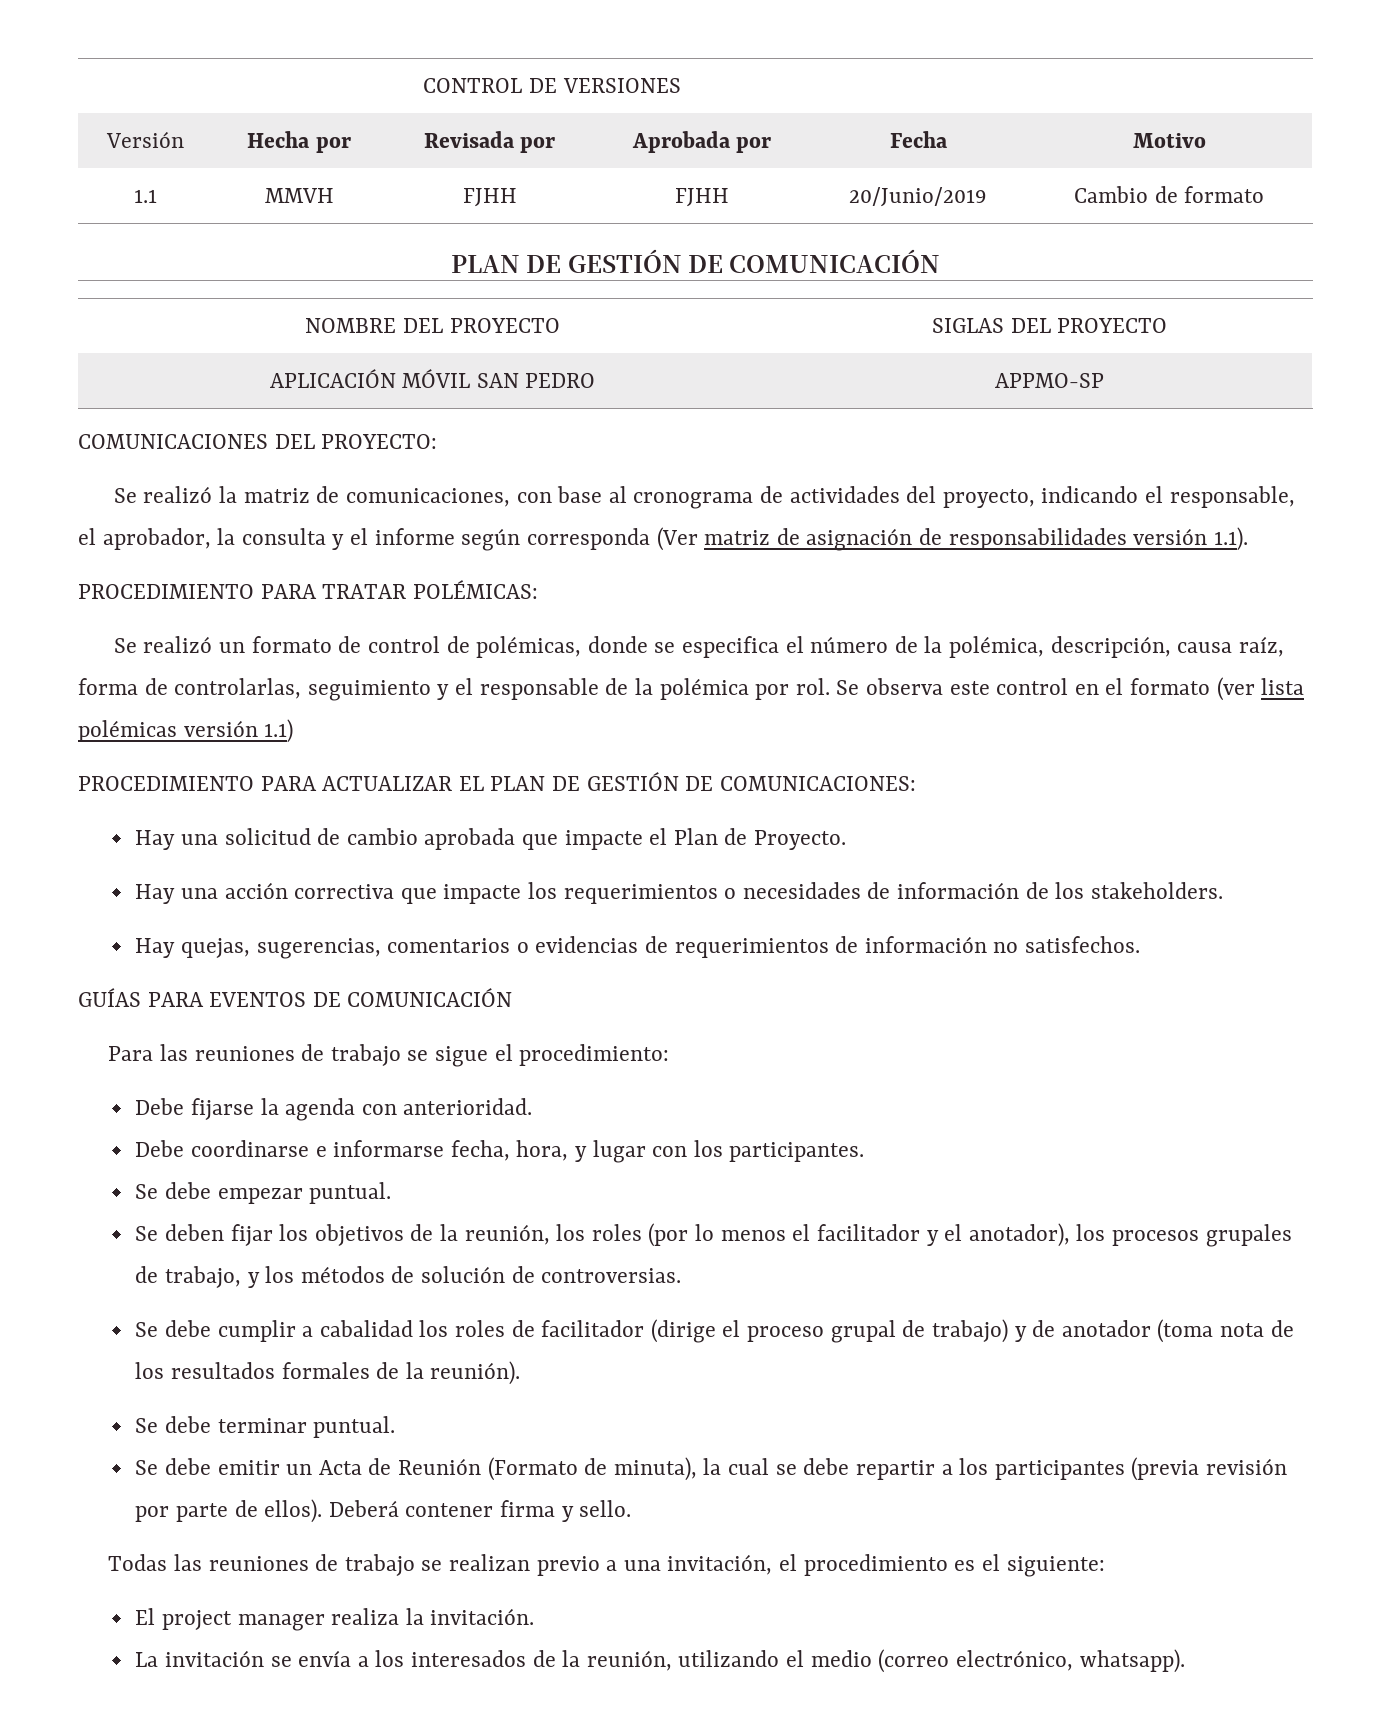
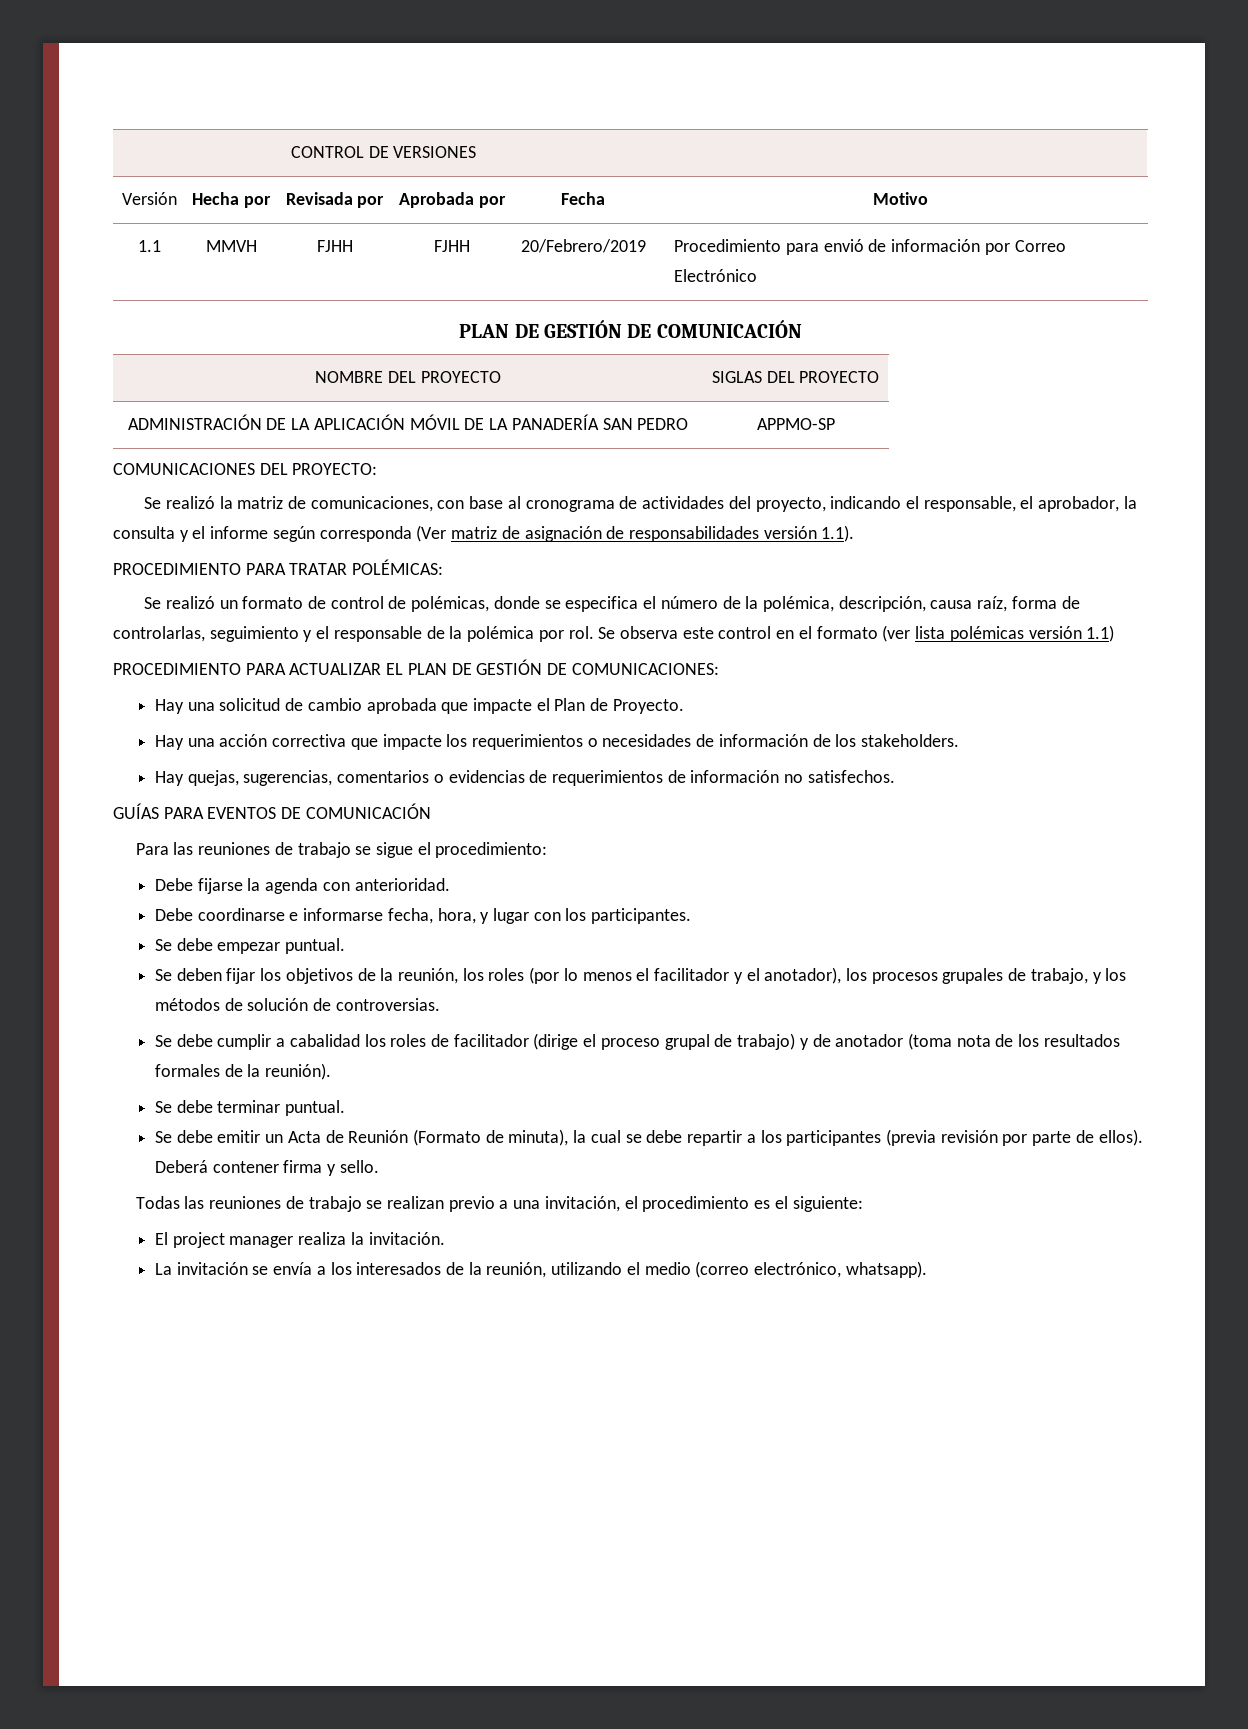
[849,187,987,207] [1073,186,1265,203] 20/Junio/2019 | Cambio de formato -> [520,239,646,253] [674,239,1066,255] [674,269,758,282] 20/Febrero/2019 | Procedimiento para envió de información por Correo Electrónico
[269,369,471,388] APLICACIÓN MÓVIL -> [127,414,599,430] ADMINISTRACIÓN DE LA APLICACIÓN MÓVIL DE LA PANADERÍA

